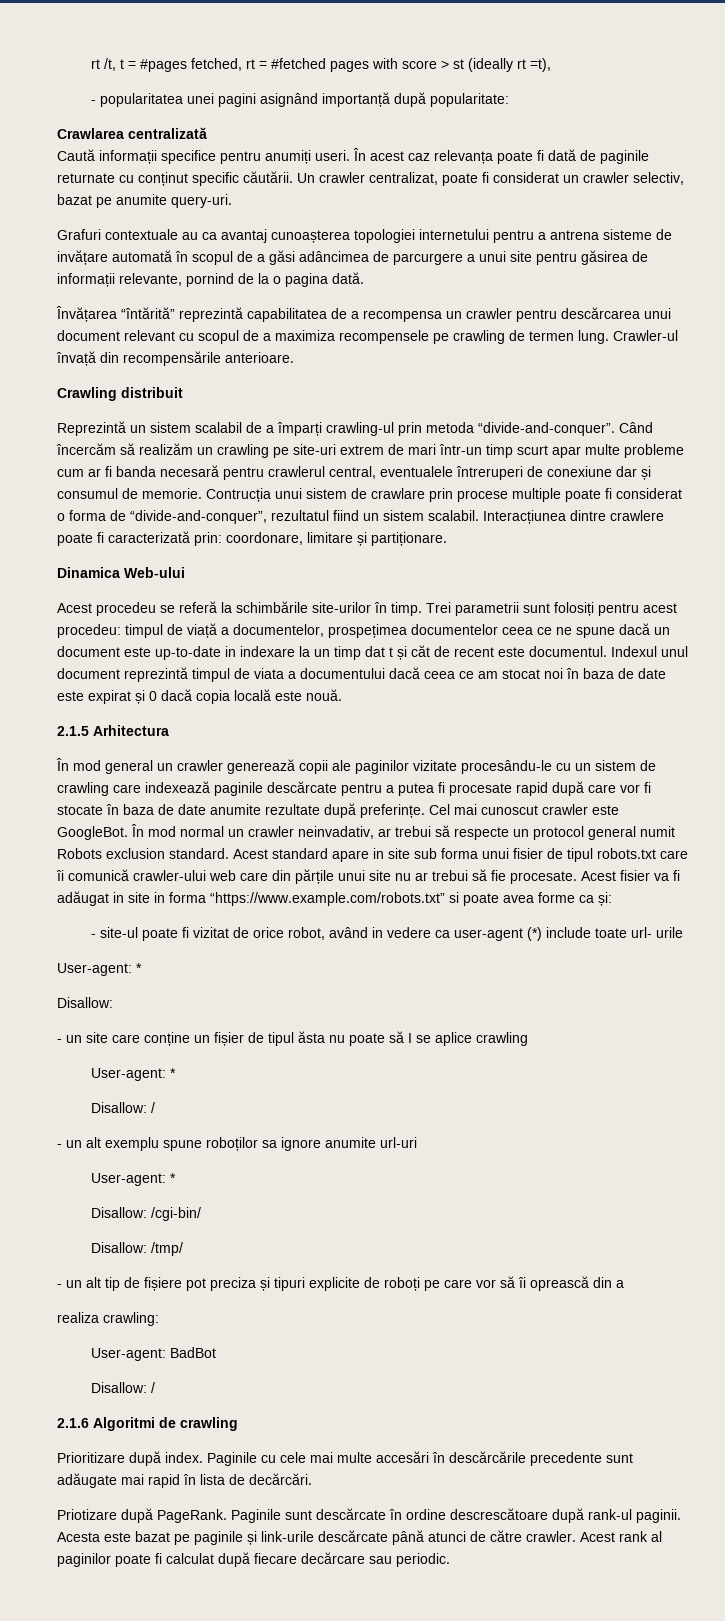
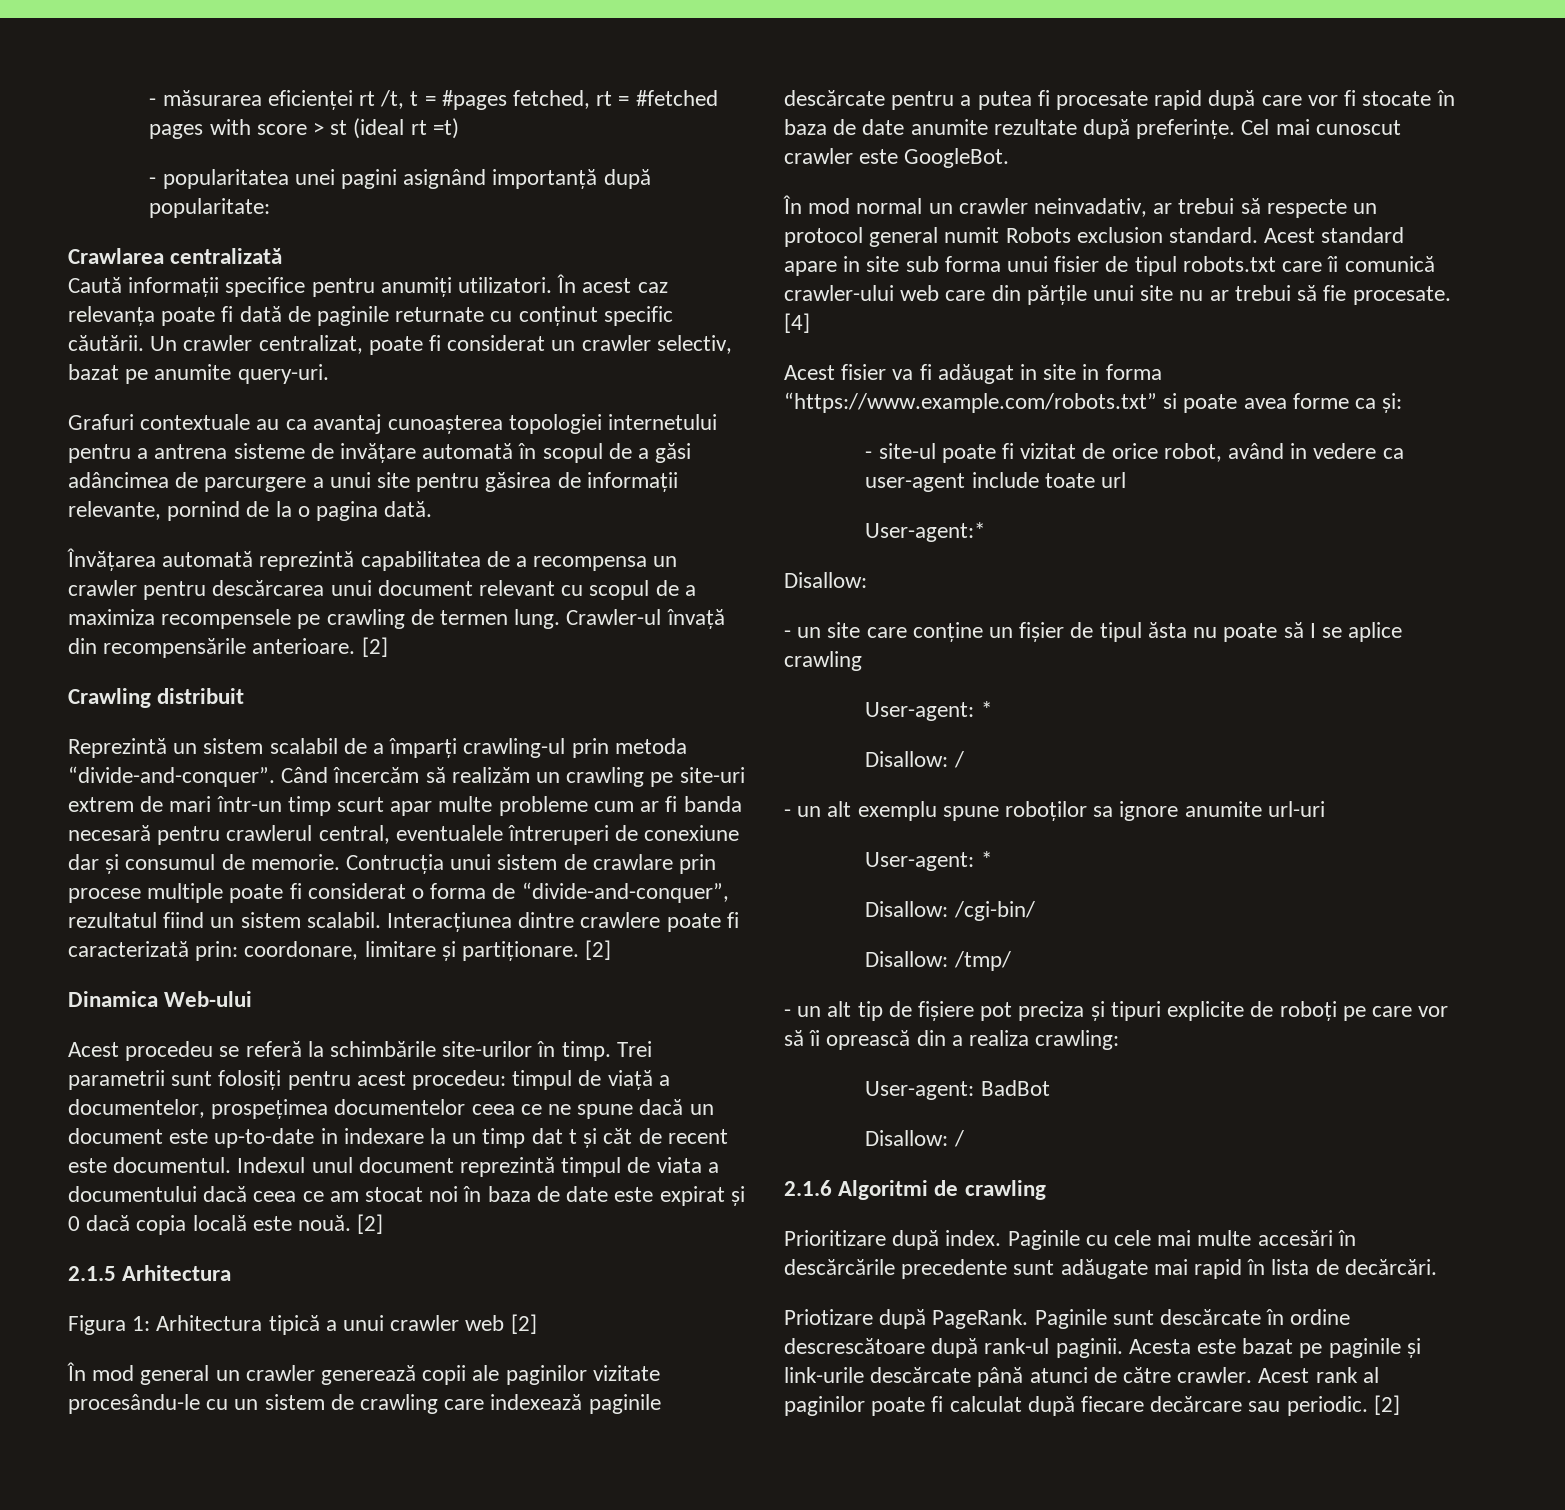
(91, 64) none -> [149,90,353,110] - măsurarea eficienței
[468,58,552,72] (ideally rt =t), -> [353,118,459,139] (ideal rt =t)
[315,150,350,161] useri. -> [458,277,553,293] utilizatori.
[121,307,175,319] “întărită” -> [162,551,254,567] automată
(294, 357) none -> [361,637,388,657] [2]
(447, 539) none -> [585,940,612,960] [2]
(342, 695) none -> [357,1214,384,1234] [2]
(169, 730) none -> [68,1314,537,1335] // Figura 1: Arhitectura tipică a unui crawler web [2]
(128, 833) none -> (1010, 158) //
(577, 877) none -> [784,313,810,333] [4] //
[527,927,543,941] (*) -> (966, 482) none
[631,927,684,938] [57,963,142,976] url- urile // User-agent: * -> [1101,472,1127,488] [865,522,986,542] url // User-agent:*
(624, 1284) // -> (963, 1040) none
(450, 1560) none -> [1373,1395,1400,1415] [2]

